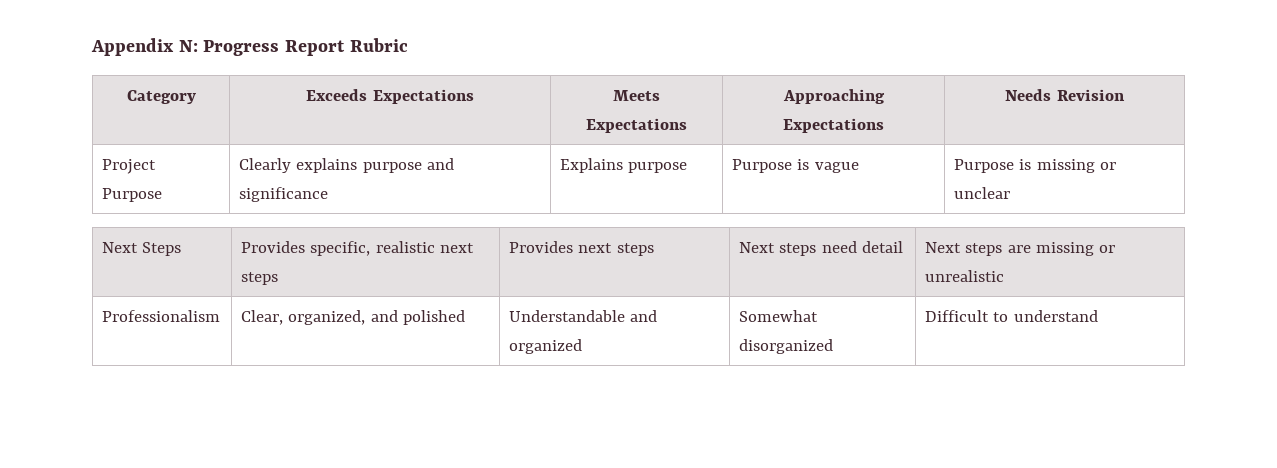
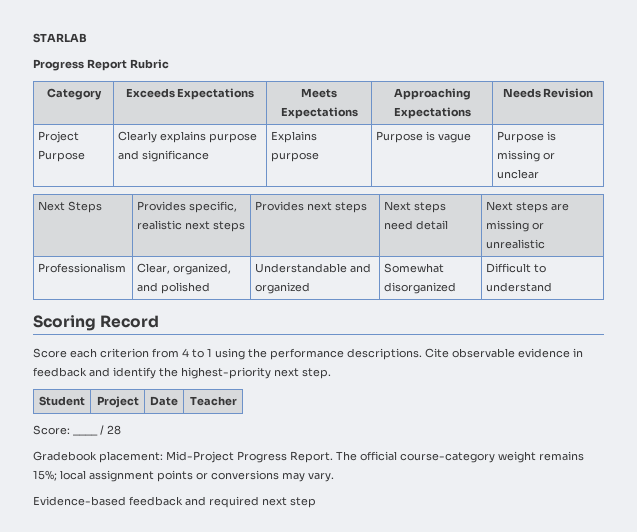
[91,38,198,56] Appendix N: -> [33,33,87,43] STARLAB //
(1098, 316) none -> [33,315,160,331] [33,348,583,360] [33,367,331,379] [39,396,85,406] [96,396,139,408] [150,396,178,406] [189,396,237,406] [33,425,121,436] [33,451,584,463] [33,470,334,482] [33,496,316,508] // Scoring Record // Score each criterion from 4 to 1 using the performance descriptions. Cite observable evidence in feedback and identify the highest-priority next step. // Student | Project | Date | Teacher // Score: ____ / 28 // Gradebook placement: Mid-Project Progress Report. The official course-category weight remains 15%; local assignment points or conversions may vary. // Evidence-based feedback and required next step

